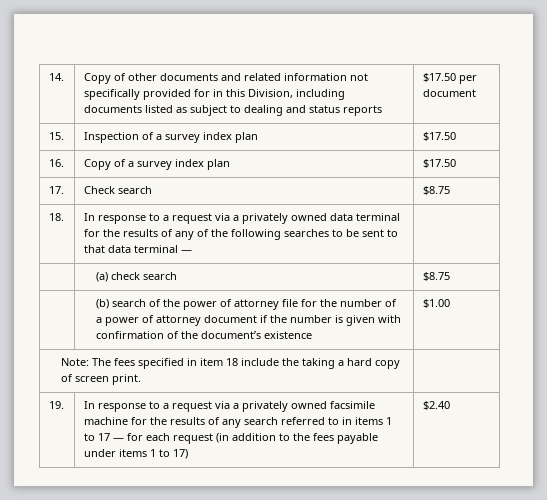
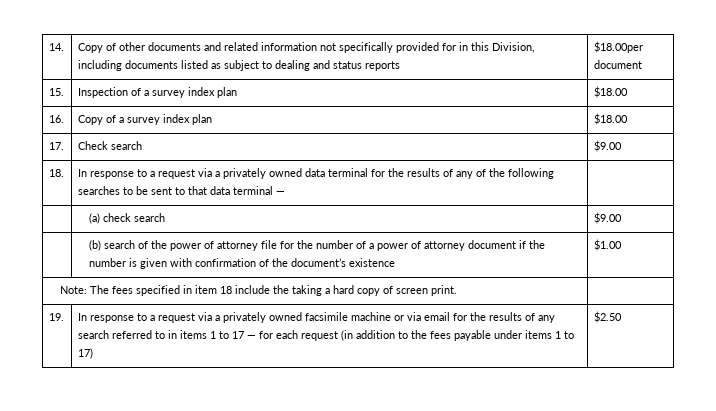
[422,73,477,84] $17.50 per -> [593,41,643,53] $18.00per
[422,132,456,141] $17.50 -> [593,86,628,98] $18.00
[422,159,456,168] $17.50 -> [593,113,628,125] $18.00
[422,186,450,195] $8.75 -> [593,140,622,152] $9.00
[422,272,450,281] $8.75 -> [593,212,622,224] $9.00
(128, 421) none -> [393,312,450,321] or via email
[422,401,450,410] $2.40 -> [593,311,622,323] $2.50

